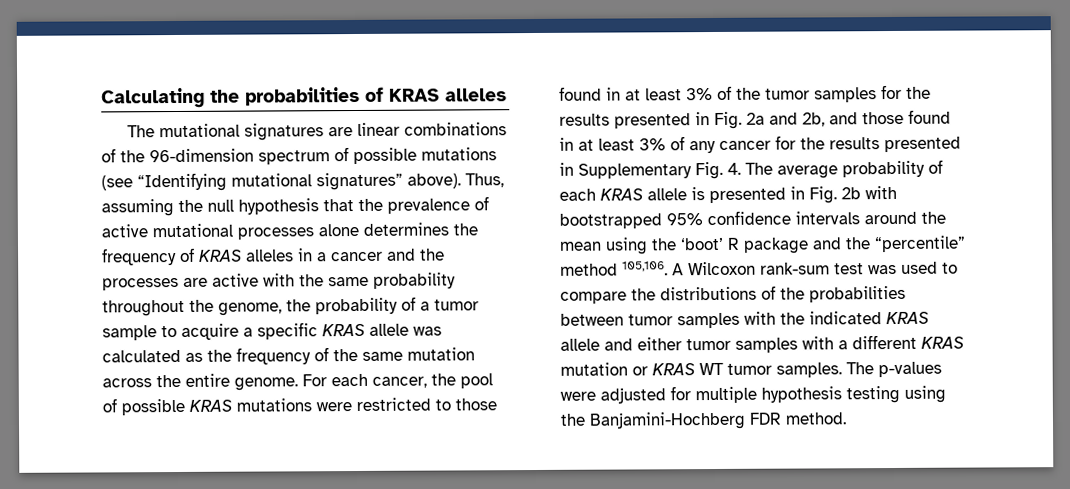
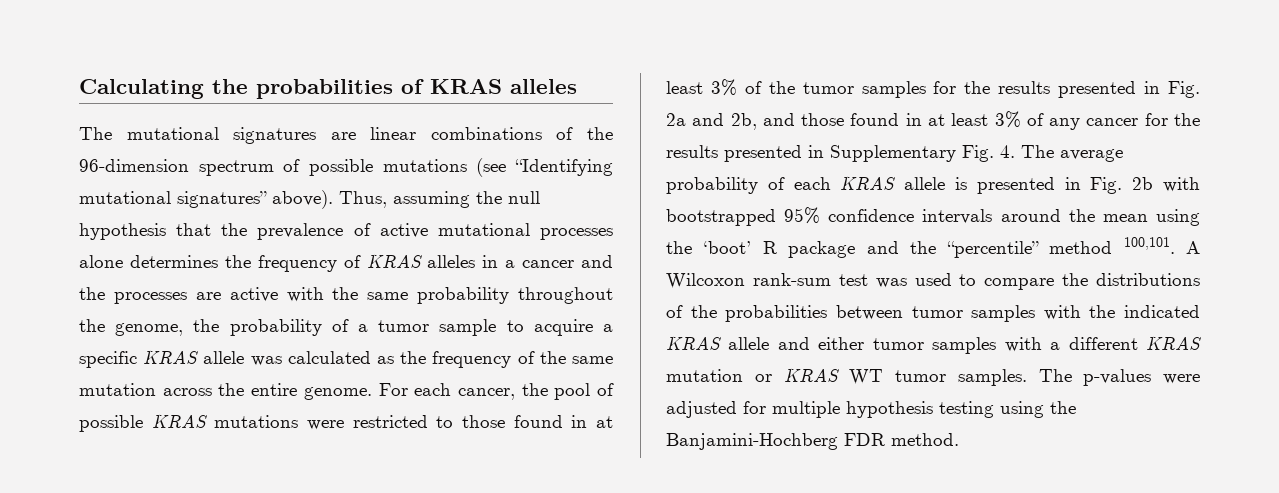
[622,261,668,276] 105,106. -> [1123,237,1175,254] 100,101.

